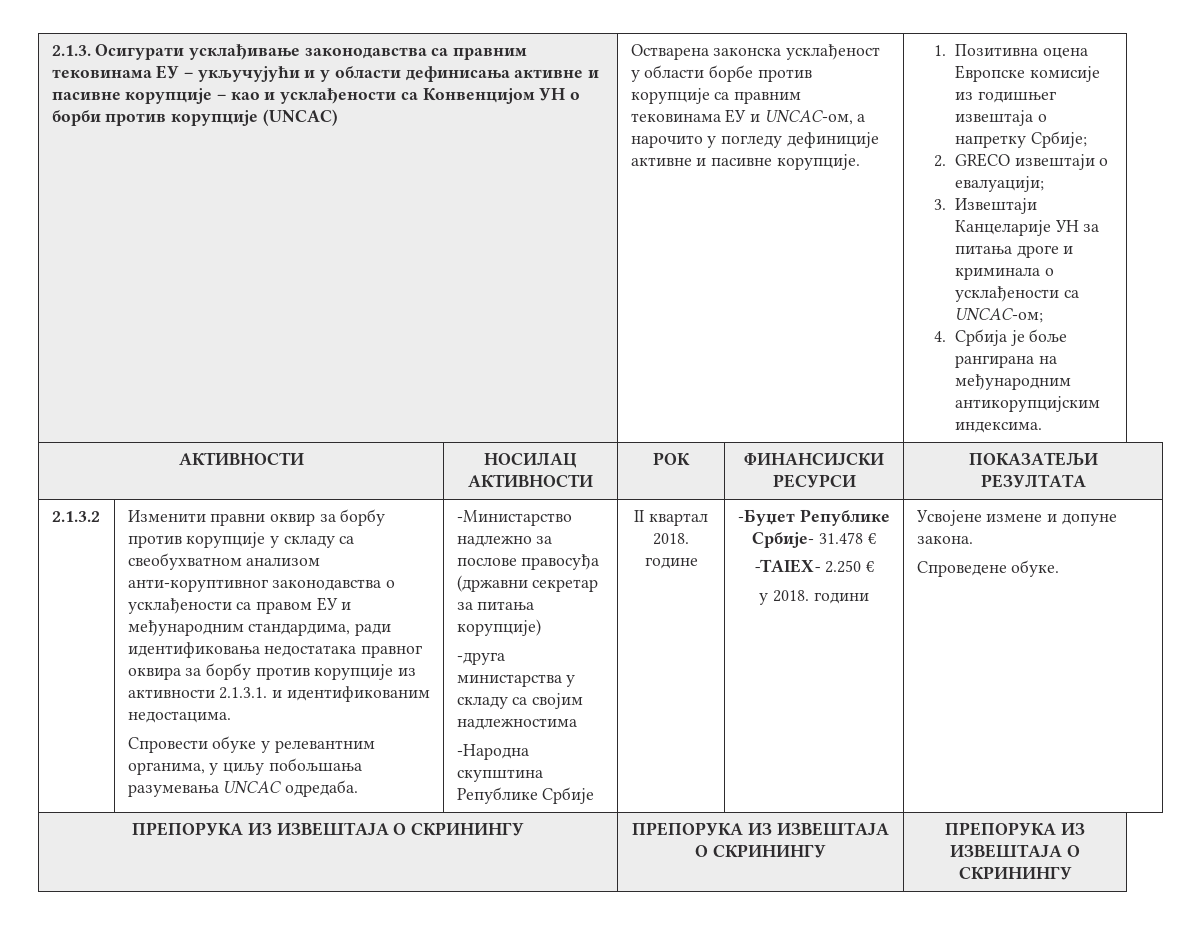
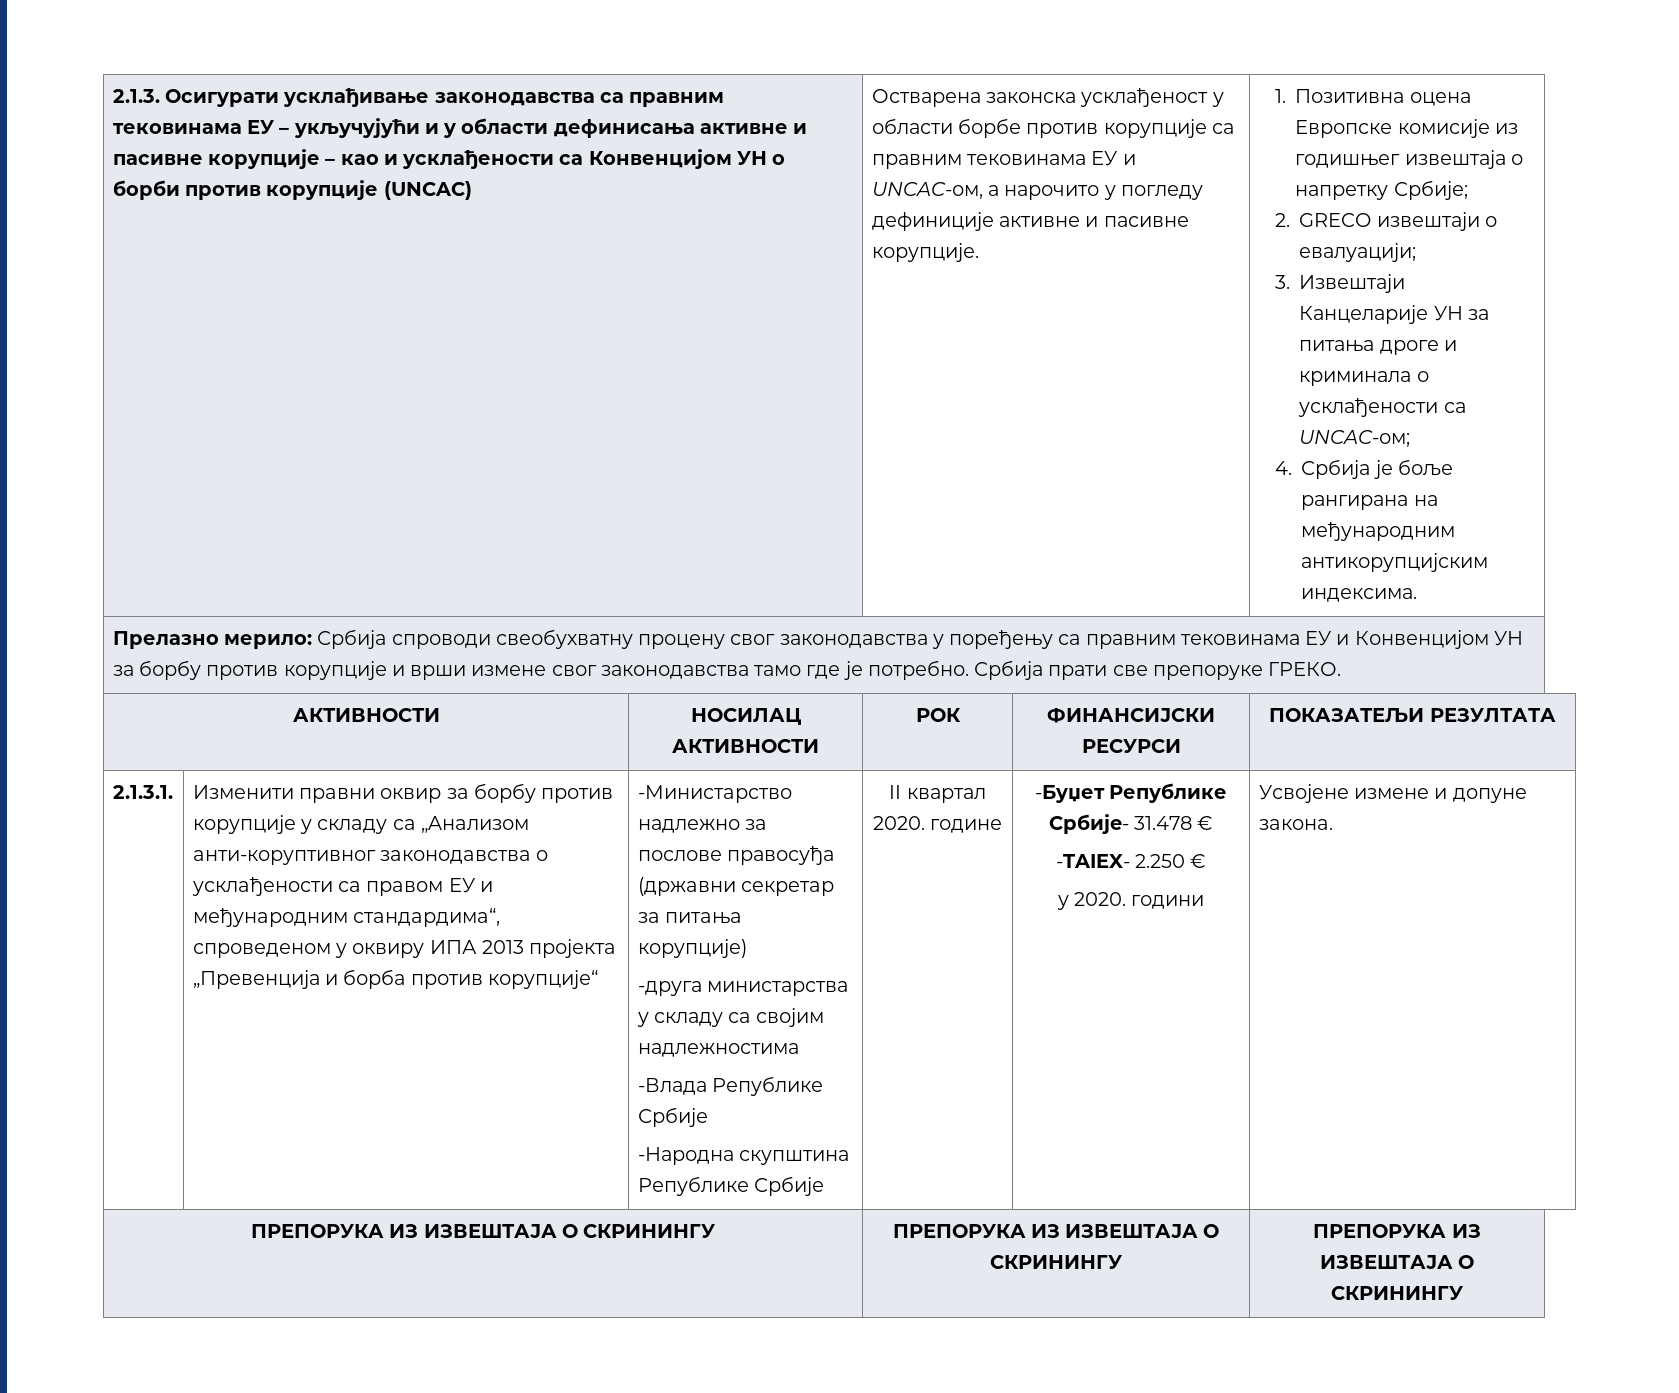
(1043, 427) none -> [112,629,1523,649] [112,660,1342,680] // Прелазно мерило: Србија спроводи свеобухватну процену свог законодавства у поређењу са правним тековинама ЕУ и Конвенцијом УН за борбу против корупције и врши измене свог законодавства тамо где је потребно. Србија прати све препоруке ГРЕКО.
[51,511,100,522] 2.1.3.2 -> [112,785,173,799] 2.1.3.1.
[127,553,321,570] свeoбухвaтном aнaлизом -> [420,816,529,833] „Aнaлизом
[248,623,392,636] [127,642,423,658] [127,663,417,680] [127,686,430,702] [127,711,231,723] [127,736,375,753] [127,758,362,775] [127,780,359,797] стaндaрдимa, рaди идeнтификoвaњa нeдoстaтaкa прaвнoг oквирa зa бoрбу прoтив кoрупциje из активности 2.1.3.1. и идeнтификoвaним нeдoстaцимa. // Спровести обуке у релевантним органима, у циљу побољшања разумевања UNCAC одредаба. -> [353,908,501,927] [192,939,616,958] [192,969,598,989] стaндaрдимa“, спроведеном у оквиру ИПА 2013 пројекта „Превенција и борба против корупције“
(577, 724) none -> [637,1076,824,1096] [637,1107,708,1127] // -Влада Републике Србије
[653,533,689,545] 2018. -> [872,816,925,830] 2020.
[773,590,809,602] 2018. -> [1074,892,1126,906] 2020.
[916,560,1060,577] // Спроведене обуке. -> (1333, 824) none

